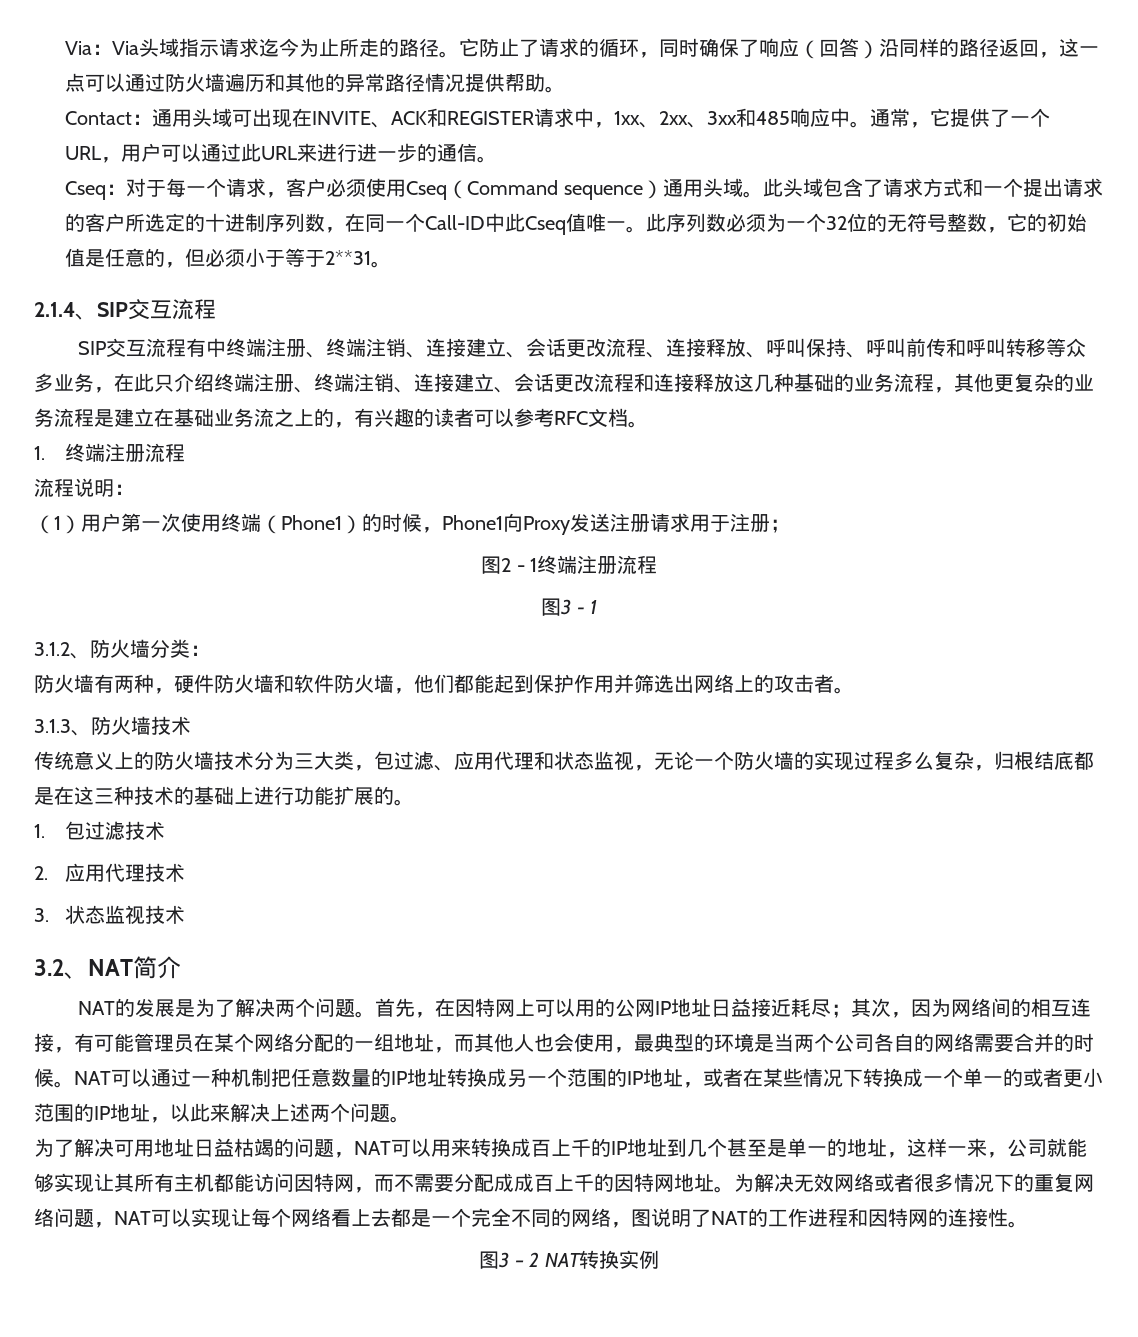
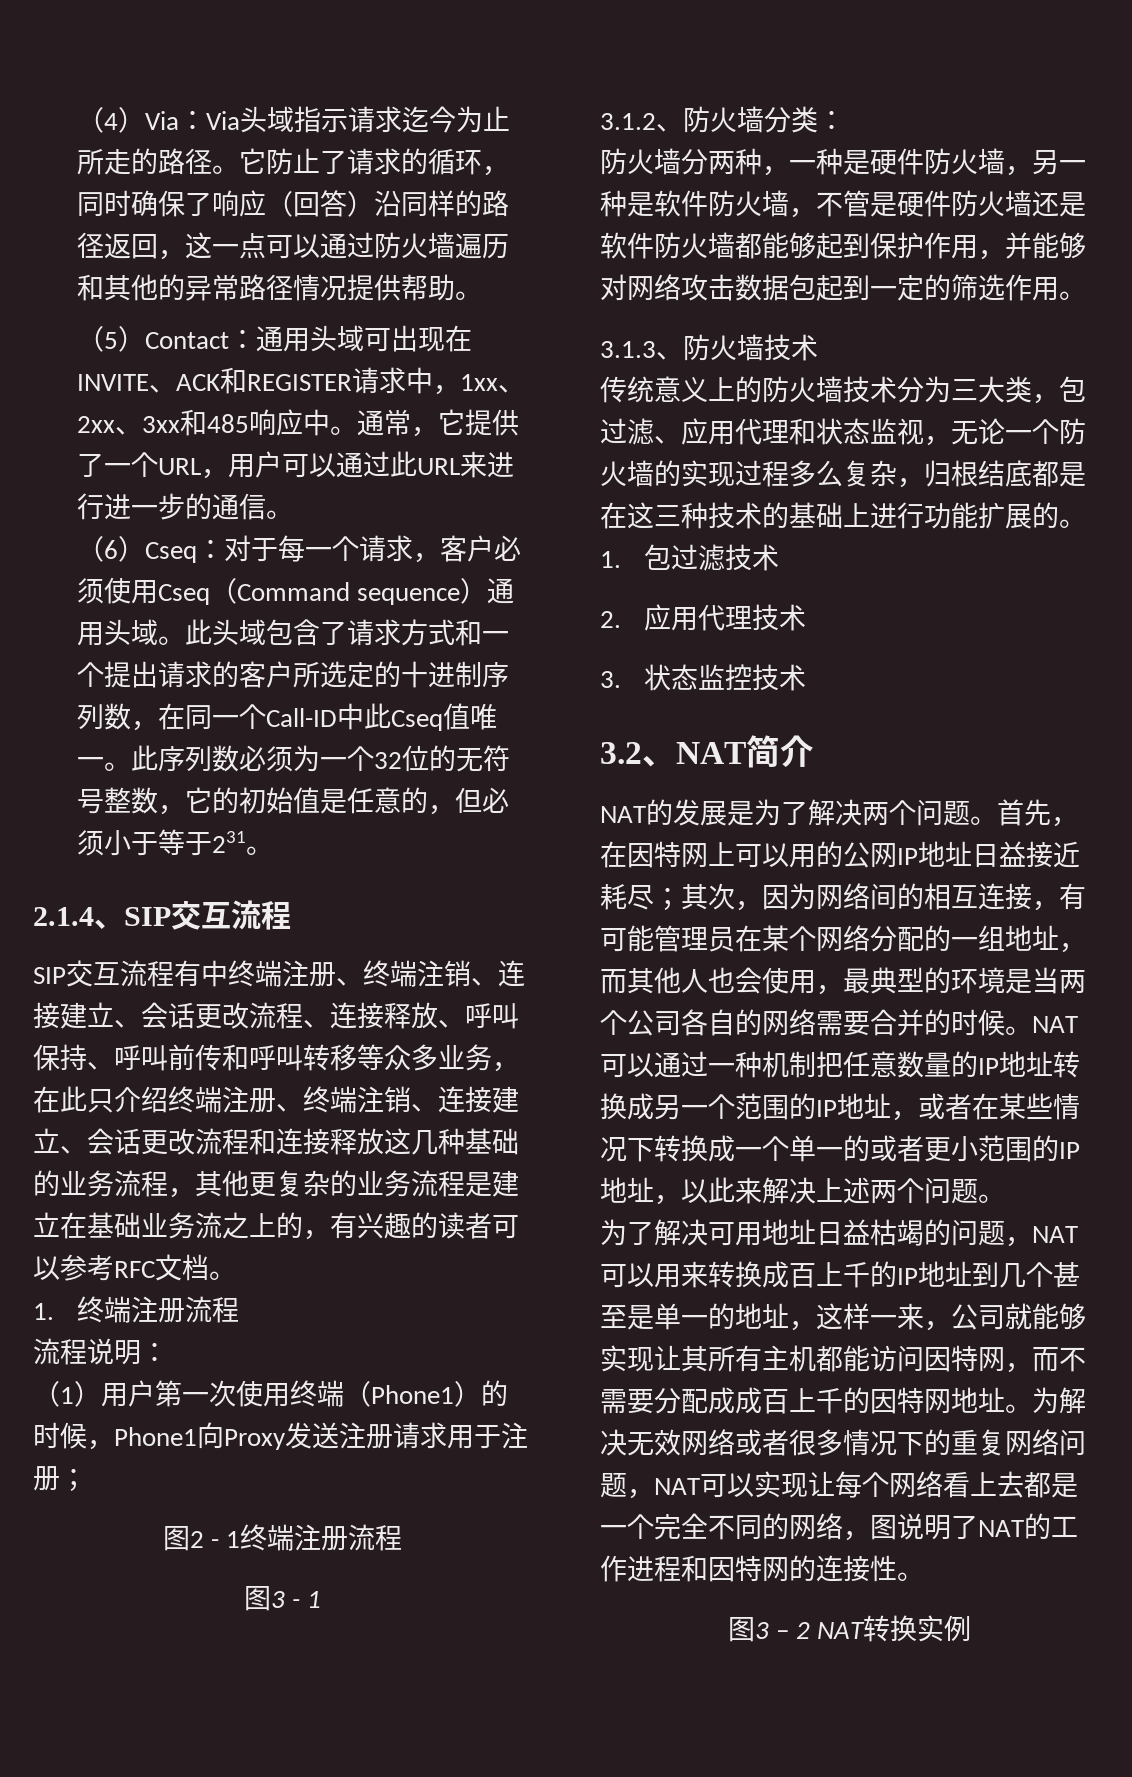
(65, 48) none -> [77,107,146,133] （4）
(566, 89) none -> [77,326,146,352] （5）
(498, 159) none -> [77,536,146,562] （6）
[325,250,372,265] 2**31 -> [212,831,247,853] 231
[94,674,834,694] 有两种，硬件防火墙和软件防火墙，他们都能起到保护作用并筛选出网络上的攻击者 -> [681,148,1086,176] [600,190,1086,218] [600,232,1086,260] [600,274,1059,301] 分两种，一种是硬件防火墙，另一种是软件防火墙，不管是硬件防火墙还是软件防火墙都能够起到保护作用，并能够对网络攻击数据包起到一定的筛选作用
[125,905,146,925] 视 -> [725,664,753,691] 控

